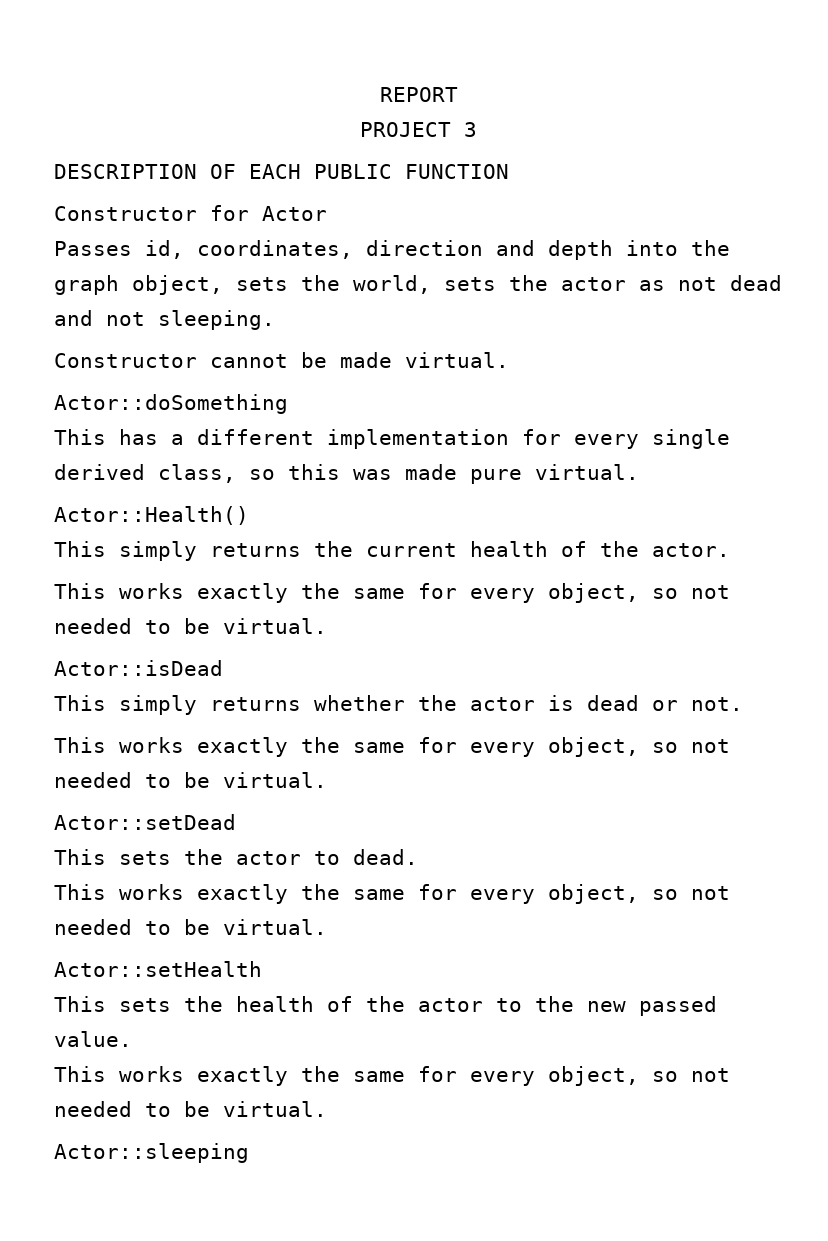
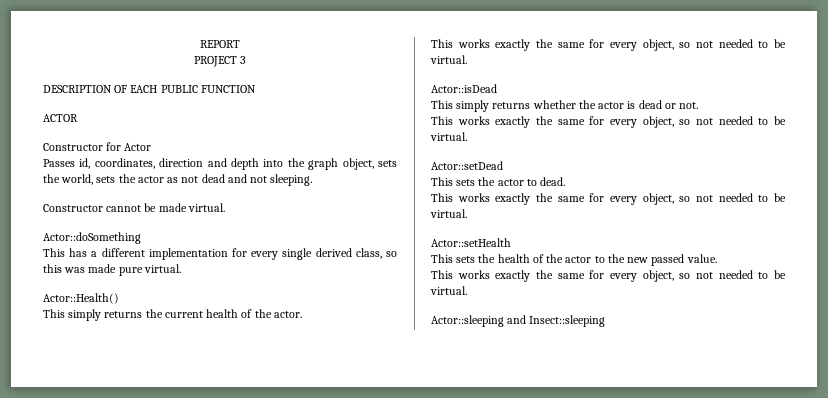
(509, 171) none -> [43,114,78,122] // ACTOR
(249, 1153) none -> [507,315,606,327] and Insect::sleeping

